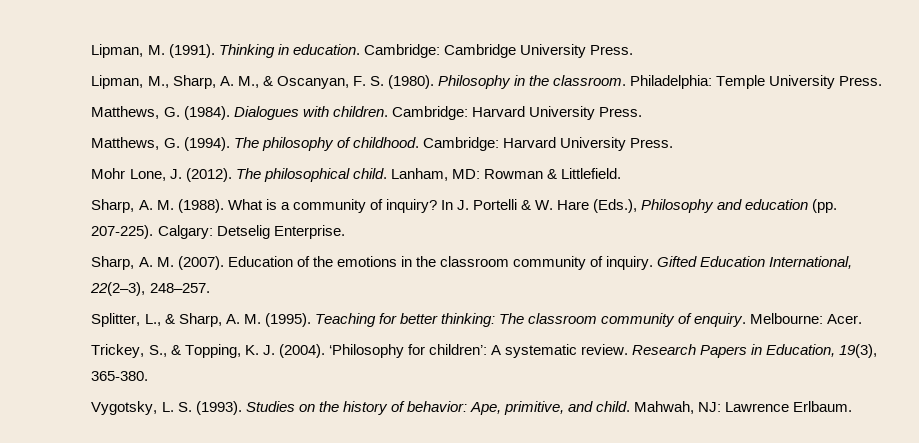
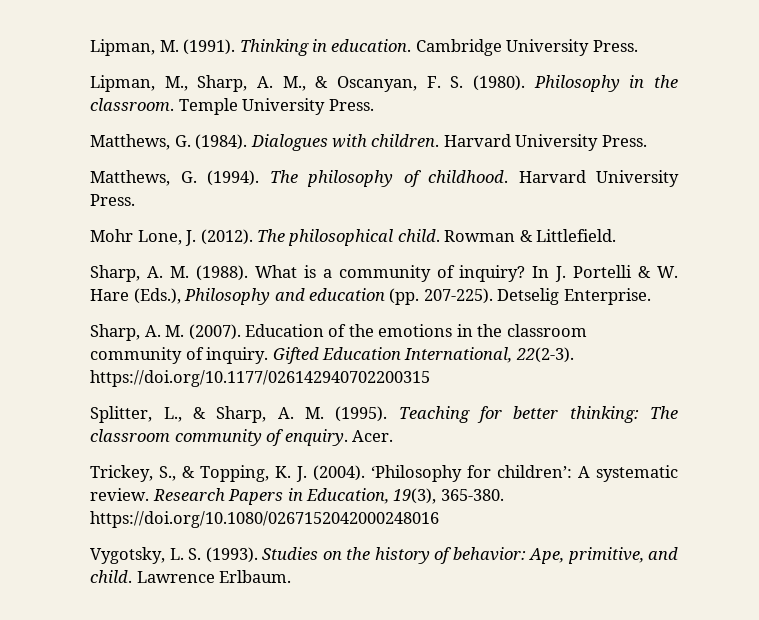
[363,44,440,58] Cambridge: -> (412, 45) none
[630,75,713,89] Philadelphia: -> (175, 104) none
[391,106,468,120] Cambridge: -> (440, 140) none
[422,137,499,151] Cambridge: -> (509, 176) none
[390,168,480,181] Lanham, MD: -> (440, 235) none
[157,225,213,239] Calgary: -> (493, 296) none
[90,282,210,296] 22(2–3), 248–257. -> [515,347,574,363] [90,370,431,387] 22(2-3). https://doi.org/10.1177/026142940702200315
[750,313,824,324] Melbourne: -> (348, 437) none
(149, 376) none -> [90,511,440,528] https://doi.org/10.1080/0267152042000248016
[634,401,722,414] Mahwah, NJ: -> (133, 576) none

